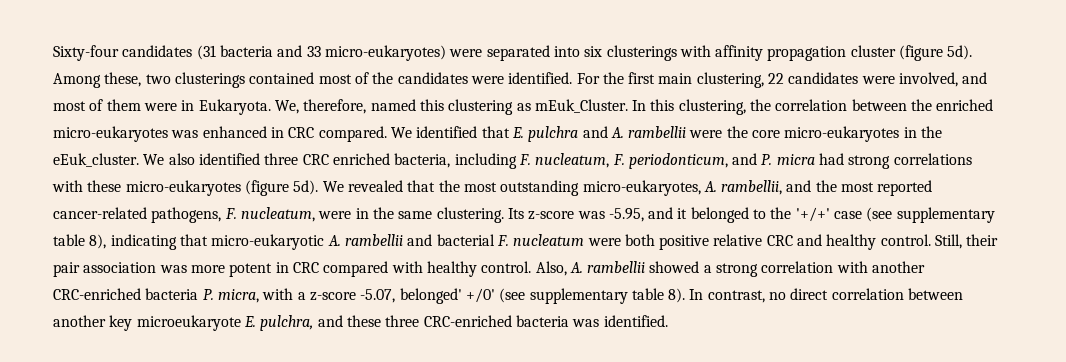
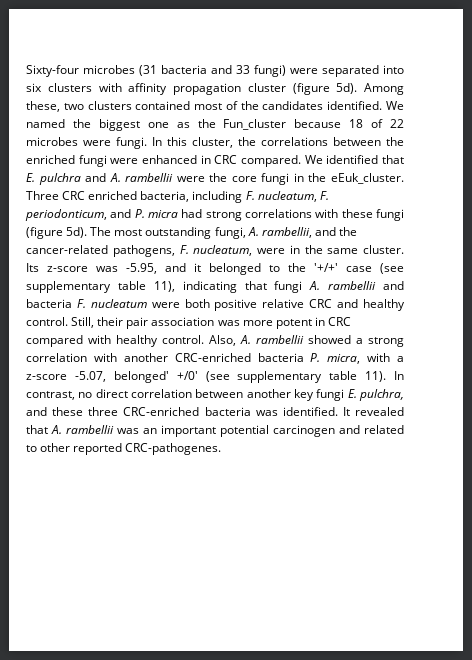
[122,45,193,57] candidates -> [83,65,135,74] microbes
[324,45,446,61] micro-eukaryotes) -> [254,65,286,77] fungi)
[606,45,677,61] clusterings -> [47,83,92,92] clusters
[174,72,245,88] clusterings -> [87,101,132,110] clusters
[470,72,988,88] [53,99,848,115] were identified. For the first main clustering, 22 candidates were involved, and most of them were in Eukaryota. We, therefore, named this clustering as mEuk_Cluster. In this clustering, the correlation -> [327,101,404,110] [26,119,404,131] [26,137,328,149] identified. We named the biggest one as the Fun_cluster because 18 of 22 microbes were fungi. In this cluster, the correlations
[53,126,199,142] micro-eukaryotes was -> [78,155,139,167] fungi were
[784,126,900,142] micro-eukaryotes -> [261,173,290,185] fungi
[143,153,299,165] We also identified three -> [26,191,59,200] Three
[125,180,460,196] micro-eukaryotes (figure 5d). We revealed that the -> [376,209,405,221] [26,227,112,239] fungi (figure 5d). The
[582,180,701,196] micro-eukaryotes, -> [214,227,246,239] fungi,
[841,180,933,196] most reported -> (357, 231) none
[436,207,504,223] clustering. -> [363,245,404,254] cluster.
[89,234,107,249] 8), -> [153,281,175,292] 11),
[211,234,325,250] micro-eukaryotic -> [274,281,303,293] fungi
[436,234,495,246] bacterial -> [26,299,72,308] bacteria
[668,288,686,303] 8). -> [365,371,387,382] 11).
[136,315,241,331] microeukaryote -> [316,389,345,401] fungi
(668, 321) none -> [342,407,404,416] [26,425,404,437] [26,443,222,455] It revealed that A. rambellii was an important potential carcinogen and related to other reported CRC-pathogenes.

